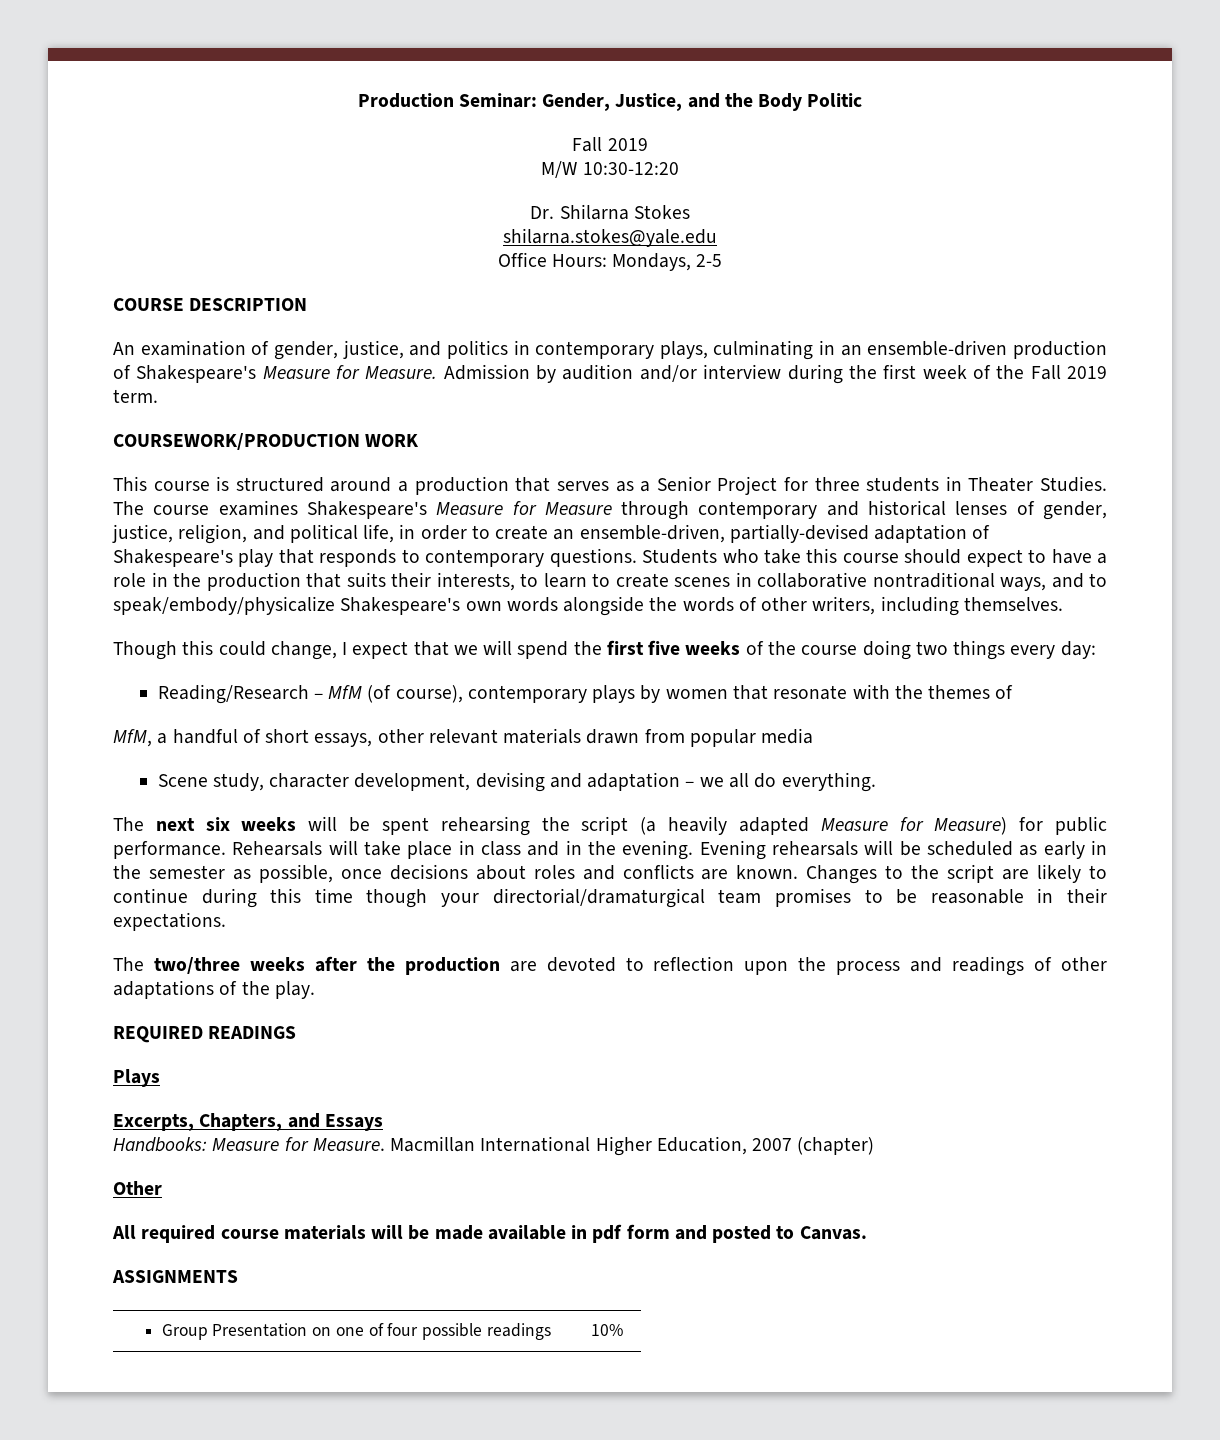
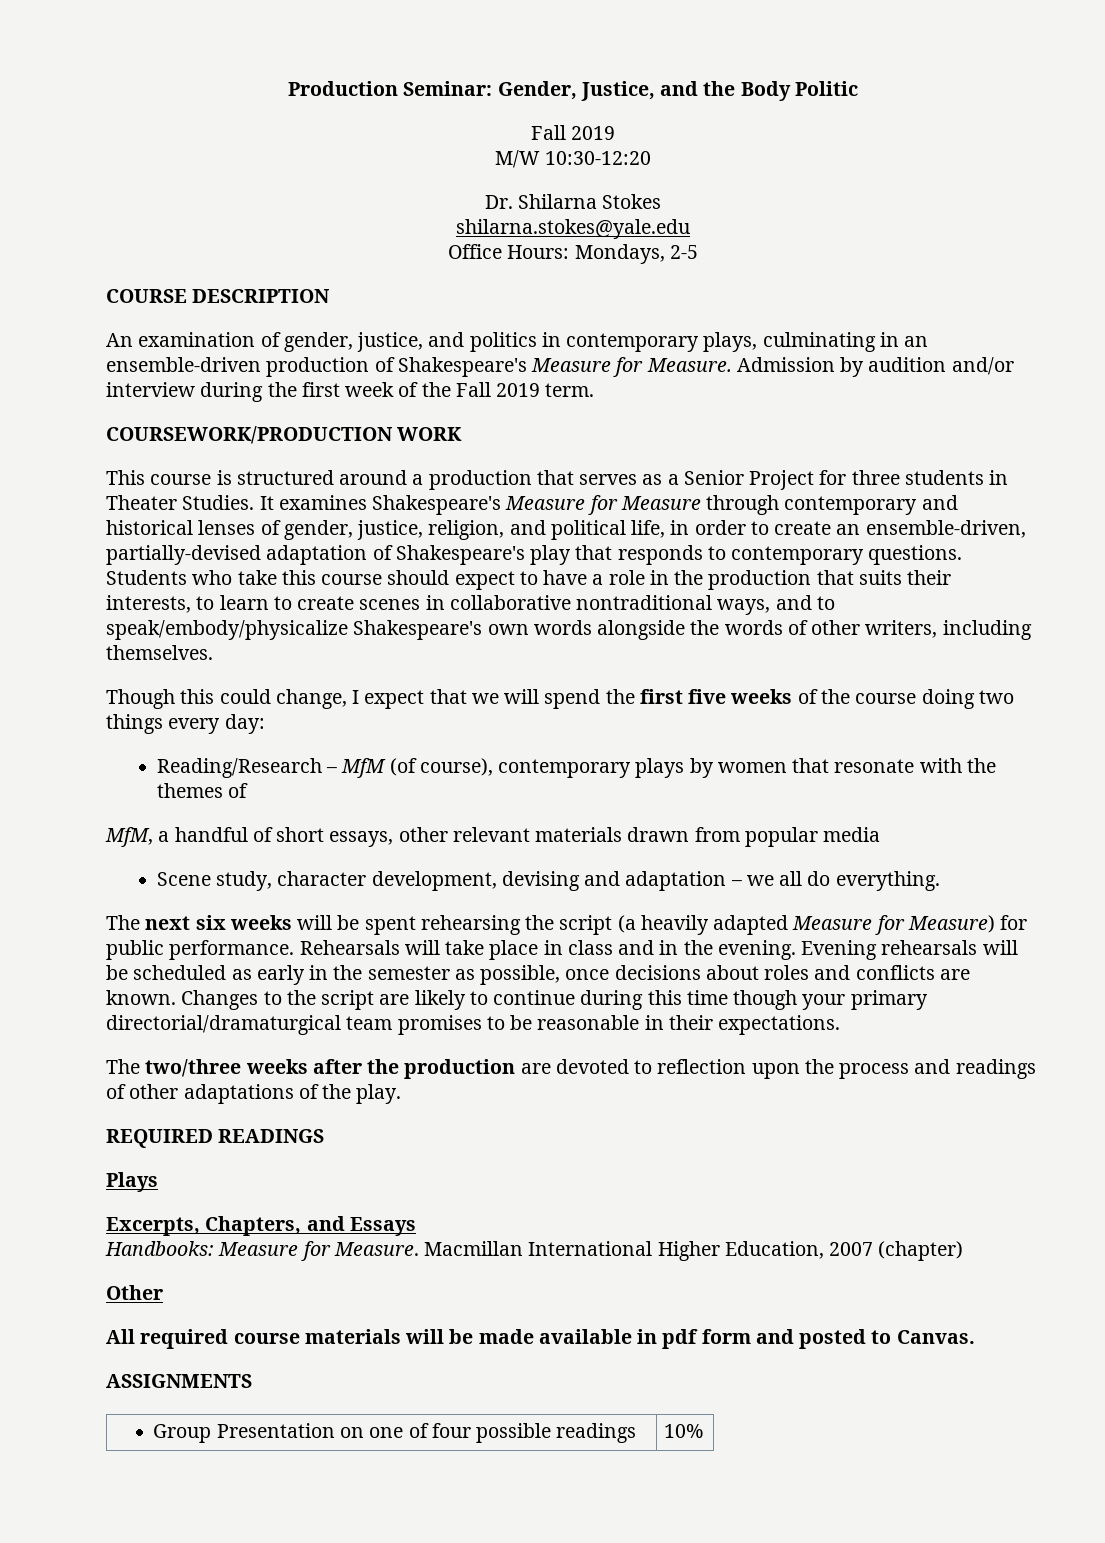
[113,501,210,515] The course -> [259,496,274,510] It
(480, 900) none -> [850,990,928,1010] primary

